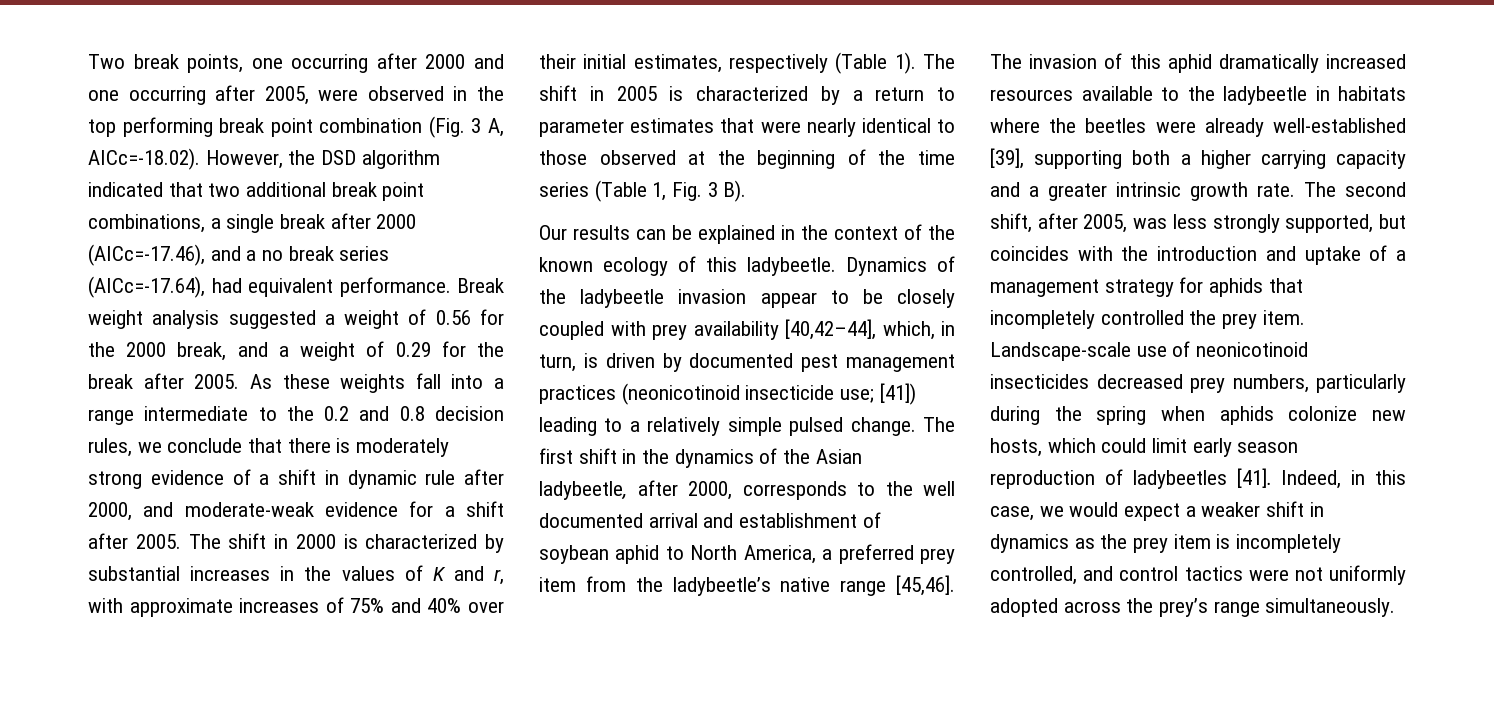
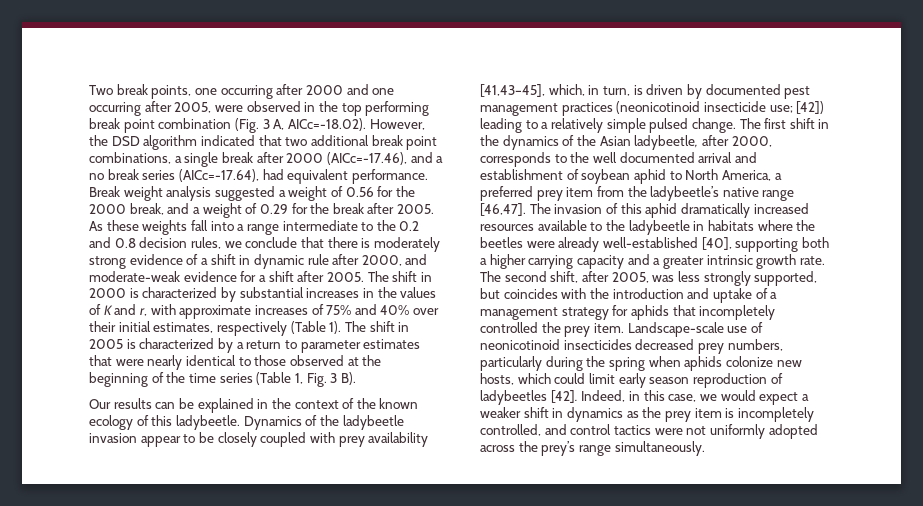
[785,319,876,340] [40,42–44], -> [480,84,545,97] [41,43–45],
[879,383,916,405] [41]) -> [796,101,825,114] [42])
[896,575,955,596] [45,46]. -> [480,203,526,216] [46,47].
[990,148,1024,169] [39], -> [701,237,732,250] [40],
[1236,468,1272,488] [41]. -> [550,390,578,403] [42].

